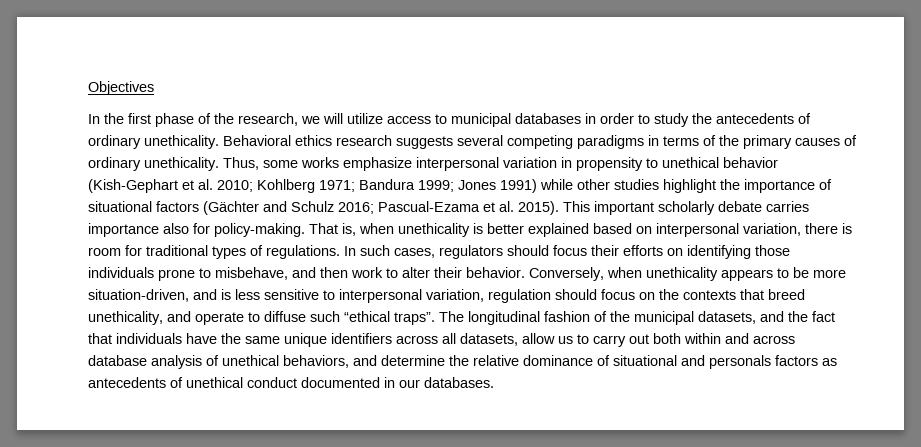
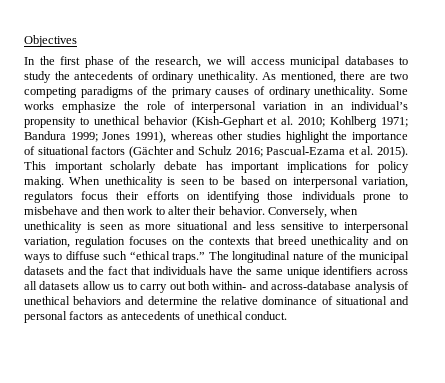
[347,113,634,127] utilize access to municipal databases in order -> [250,56,394,68] access municipal databases
[223,135,699,149] Behavioral ethics research suggests several competing paradigms in terms -> [262,71,408,83] [24,86,133,98] As mentioned, there are two competing paradigms
[223,157,412,171] Thus, some works emphasize -> [379,87,408,95] [24,101,185,113] Some works emphasize the role of
(572, 162) none -> [331,101,409,110] an individual’s
[500,179,573,193] 1991) while -> [135,131,213,143] 1991), whereas
[766,201,809,212] [88,223,852,237] [88,245,549,259] carries importance also for policy-making. That is, when unethicality is better explained based on interpersonal variation, there is room for traditional types of regulations. In such cases, regulators should -> [205,161,409,173] [24,176,408,188] [24,191,73,203] has important implications for policy making. When unethicality is seen to be based on interpersonal variation, regulators
[215,267,288,280] misbehave, -> [24,206,78,215] misbehave
[721,267,846,281] [88,289,231,302] appears to be more situation-driven, and is -> [86,221,252,230] is seen as more situational and
[555,289,635,300] should focus -> [129,236,167,245] focuses
[88,311,244,325] unethicality, and operate -> [311,236,409,248] [24,254,50,263] unethicality and on ways
[394,312,435,325] traps”. -> [172,252,206,263] traps.”
[544,311,590,322] fashion -> [292,252,324,260] nature
[698,311,756,324] datasets, -> [24,266,64,275] datasets
[460,333,518,346] datasets, -> [39,281,80,290] datasets
[684,333,795,344] [88,355,147,366] within and across database -> [212,281,352,290] within- and across-database
[283,355,349,368] behaviors, -> [73,296,122,305] behaviors
[709,355,771,369] personals -> [24,311,67,323] personal
[247,377,494,388] conduct documented in our databases. -> [245,311,288,320] conduct.

